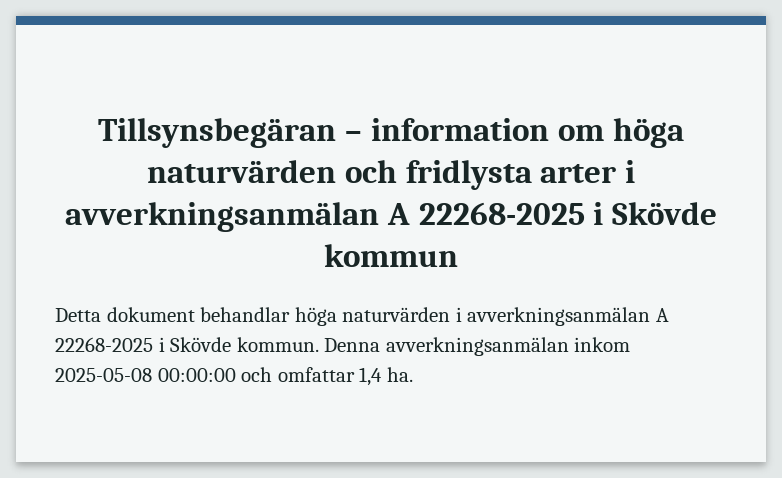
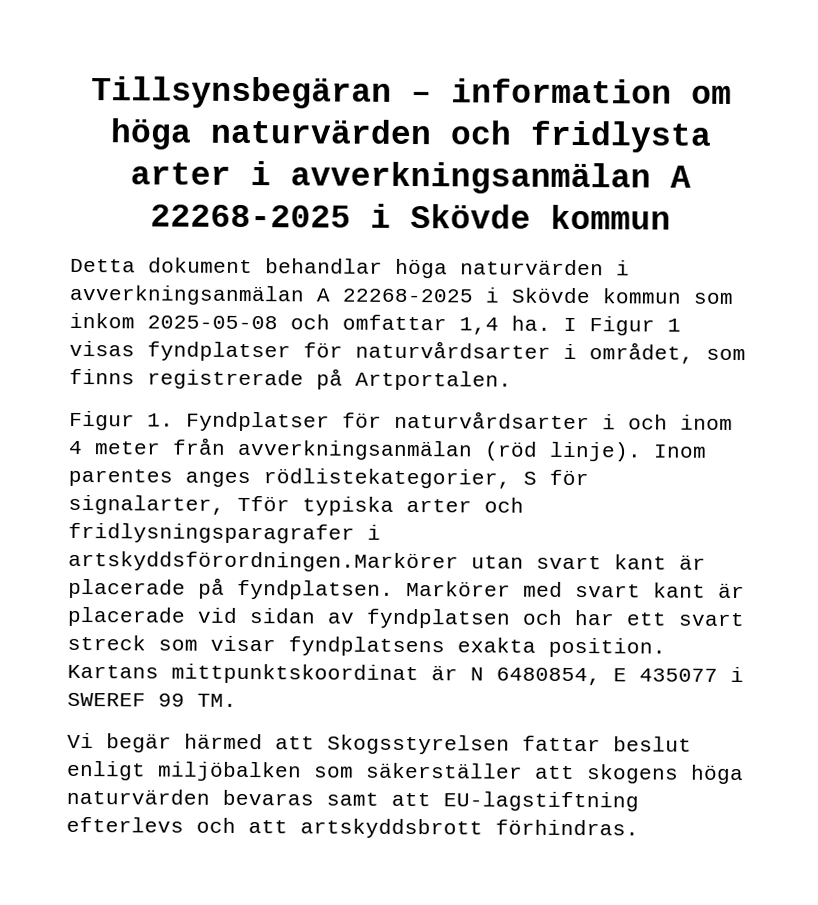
[236,337,569,356] kommun. Denna avverkningsanmälan -> [602,288,733,304] kommun som
[157,368,236,382] 00:00:00 -> (278, 322) none
(413, 374) none -> [563,316,681,336] [69,340,746,364] [69,368,512,391] [69,410,733,432] [68,437,707,462] [68,468,589,489] [68,494,524,516] [68,522,381,544] [68,550,706,573] [68,577,745,600] [67,606,745,629] [67,634,666,658] [67,663,744,686] [67,692,237,707] [67,732,692,755] [66,760,744,785] [66,788,639,812] [66,816,639,839] I Figur 1 visas fyndplatser för naturvårdsarter i området, som finns registrerade på Artportalen. // Figur 1. Fyndplatser för naturvårdsarter i och inom 4 meter från avverkningsanmälan (röd linje). Inom parentes anges rödlistekategorier, S för signalarter, Tför typiska arter och fridlysningsparagrafer i artskyddsförordningen.Markörer utan svart kant är placerade på fyndplatsen. Markörer med svart kant är placerade vid sidan av fyndplatsen och har ett svart streck som visar fyndplatsens exakta position. Kartans mittpunktskoordinat är N 6480854, E 435077 i SWEREF 99 TM. // Vi begär härmed att Skogsstyrelsen fattar beslut enligt miljöbalken som säkerställer att skogens höga naturvärden bevaras samt att EU-lagstiftning efterlevs och att artskyddsbrott förhindras.

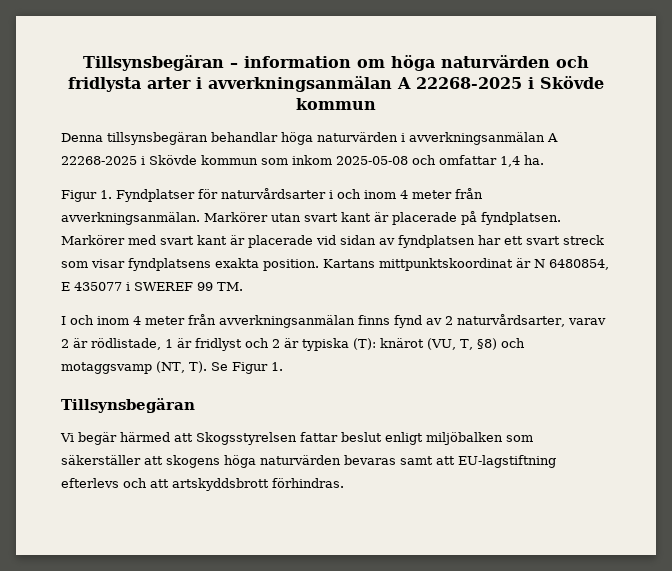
[70,257,253,274] Detta dokument -> [61,132,208,145] Denna tillsynsbegäran
[563,316,681,336] [69,340,746,364] [69,368,512,391] I Figur 1 visas fyndplatser för naturvårdsarter i området, som finns registrerade på Artportalen. -> (544, 160) none
[237,439,707,462] [68,468,589,489] [68,494,524,516] [68,522,381,544] [68,550,459,573] avverkningsanmälan (röd linje). Inom parentes anges rödlistekategorier, S för signalarter, Tför typiska arter och fridlysningsparagrafer i artskyddsförordningen.Markörer -> [61,212,268,225] avverkningsanmälan. Markörer
[522,609,563,625] och -> (475, 241) none
(237, 700) none -> [61,314,606,328] [61,338,525,351] [61,361,283,374] [61,398,195,413] // I och inom 4 meter från avverkningsanmälan finns fynd av 2 naturvårdsarter, varav 2 är rödlistade, 1 är fridlyst och 2 är typiska (T): knärot (VU, T, §8) och motaggsvamp (NT, T). Se Figur 1. // Tillsynsbegäran

